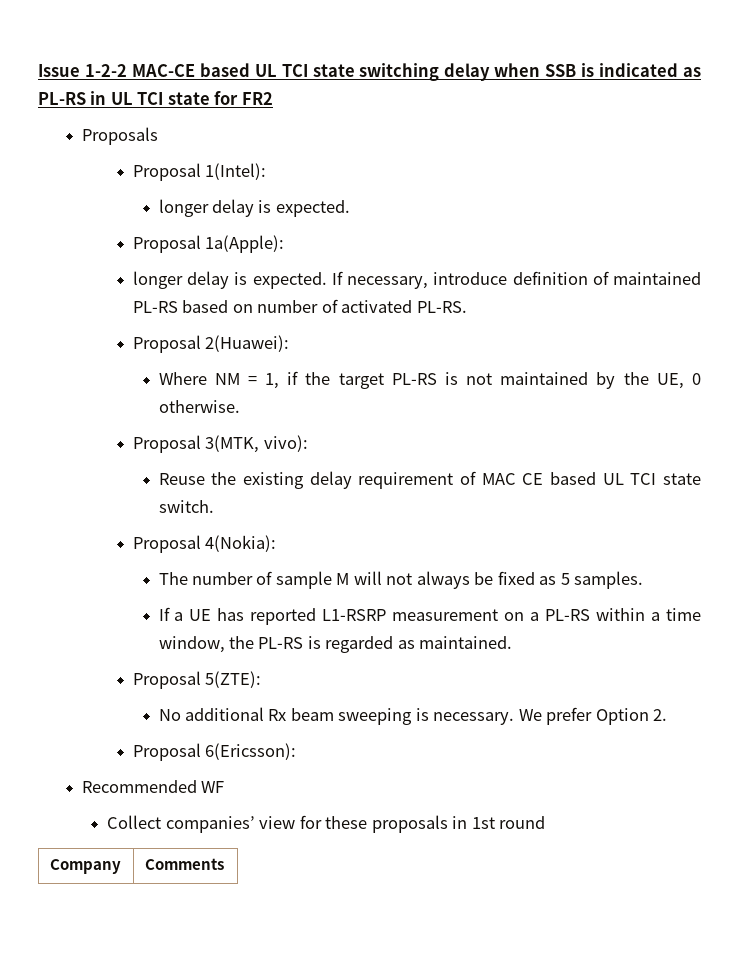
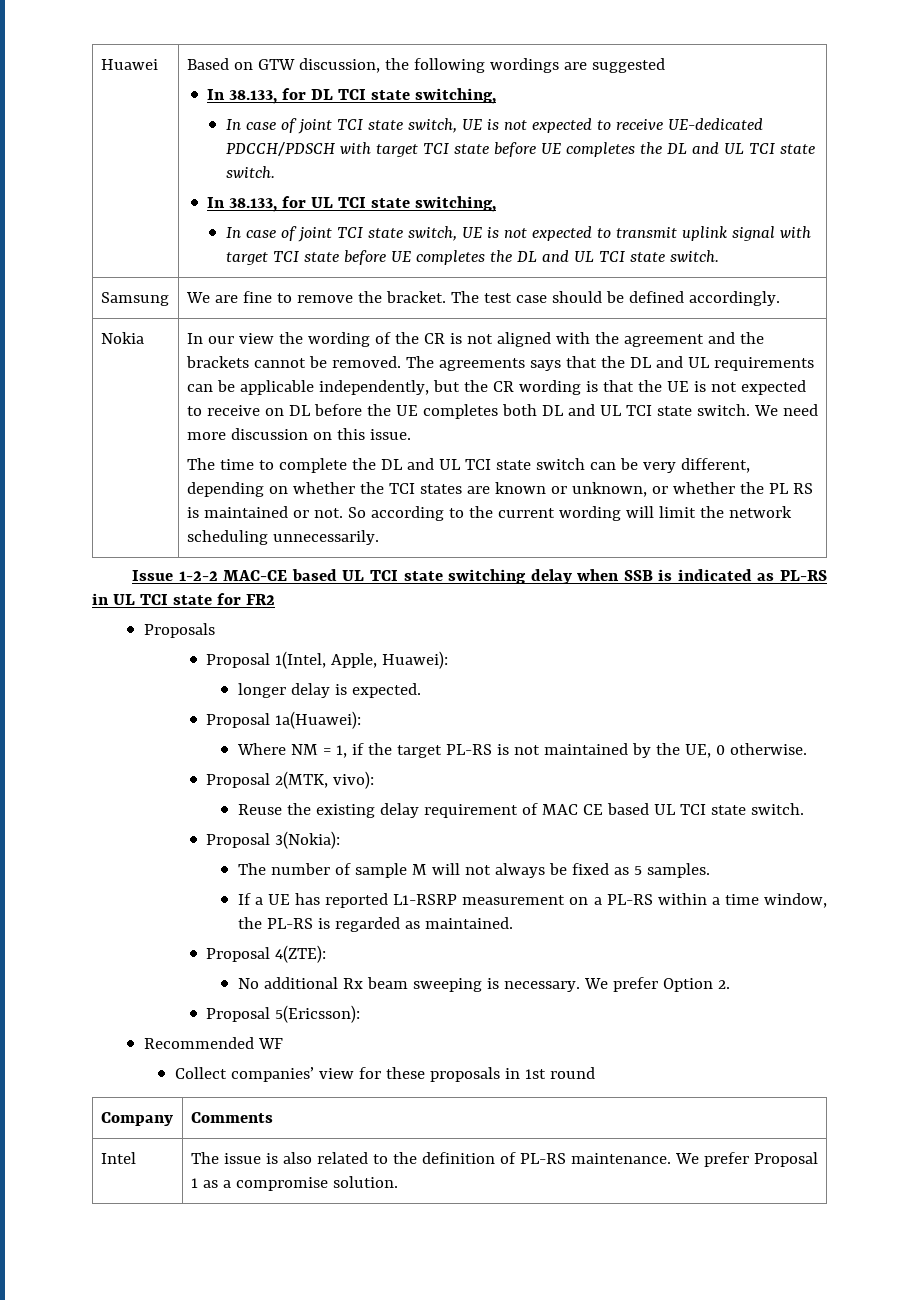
(38, 70) none -> [100,59,158,70] [186,58,665,73] [207,88,497,104] [226,118,764,134] [226,142,816,157] [226,166,276,178] [207,196,497,212] [226,226,812,242] [226,250,720,265] [100,292,169,306] [185,291,780,306] [100,332,144,344] [186,332,764,347] [185,356,814,371] [186,380,806,395] [186,404,818,419] [186,428,411,440] [186,458,750,473] [186,482,813,497] [186,506,792,521] [186,530,379,545] Huawei | Based on GTW discussion, the following wordings are suggested // In 38.133, for DL TCI state switching, // In case of joint TCI state switch, UE is not expected to receive UE-dedicated PDCCH/PDSCH with target TCI state before UE completes the DL and UL TCI state switch. // In 38.133, for UL TCI state switching, // In case of joint TCI state switch, UE is not expected to transmit uplink signal with target TCI state before UE completes the DL and UL TCI state switch. // Samsung | We are fine to remove the bracket. The test case should be defined accordingly. // Nokia | In our view the wording of the CR is not aligned with the agreement and the brackets cannot be removed. The agreements says that the DL and UL requirements can be applicable independently, but the CR wording is that the UE is not expected to receive on DL before the UE completes both DL and UL TCI state switch. We need more discussion on this issue. // The time to complete the DL and UL TCI state switch can be very different, depending on whether the TCI states are known or unknown, or whether the PL RS is maintained or not. So according to the current wording will limit the network scheduling unnecessarily. //
[205,163,267,180] 1(Intel): -> [275,651,449,669] 1(Intel, Apple, Huawei):
[205,235,285,253] [132,271,701,289] [132,299,467,313] [132,335,290,353] 1a(Apple): // longer delay is expected. If necessary, introduce definition of maintained PL-RS based on number of activated PL-RS. // Proposal 2(Huawei): -> [275,711,362,729] 1a(Huawei):
[205,435,260,453] 3(MTK, -> [275,771,329,789] 2(MTK,
[205,535,277,552] 4(Nokia): -> [275,831,341,849] 3(Nokia):
[205,671,262,688] 5(ZTE): -> [275,945,327,963] 4(ZTE):
[205,743,297,760] 6(Ericsson): -> [275,1005,361,1023] 5(Ericsson):
(224, 864) none -> [100,1152,136,1164] [190,1152,818,1167] [190,1176,398,1191] // Intel | The issue is also related to the definition of PL-RS maintenance. We prefer Proposal 1 as a compromise solution.

